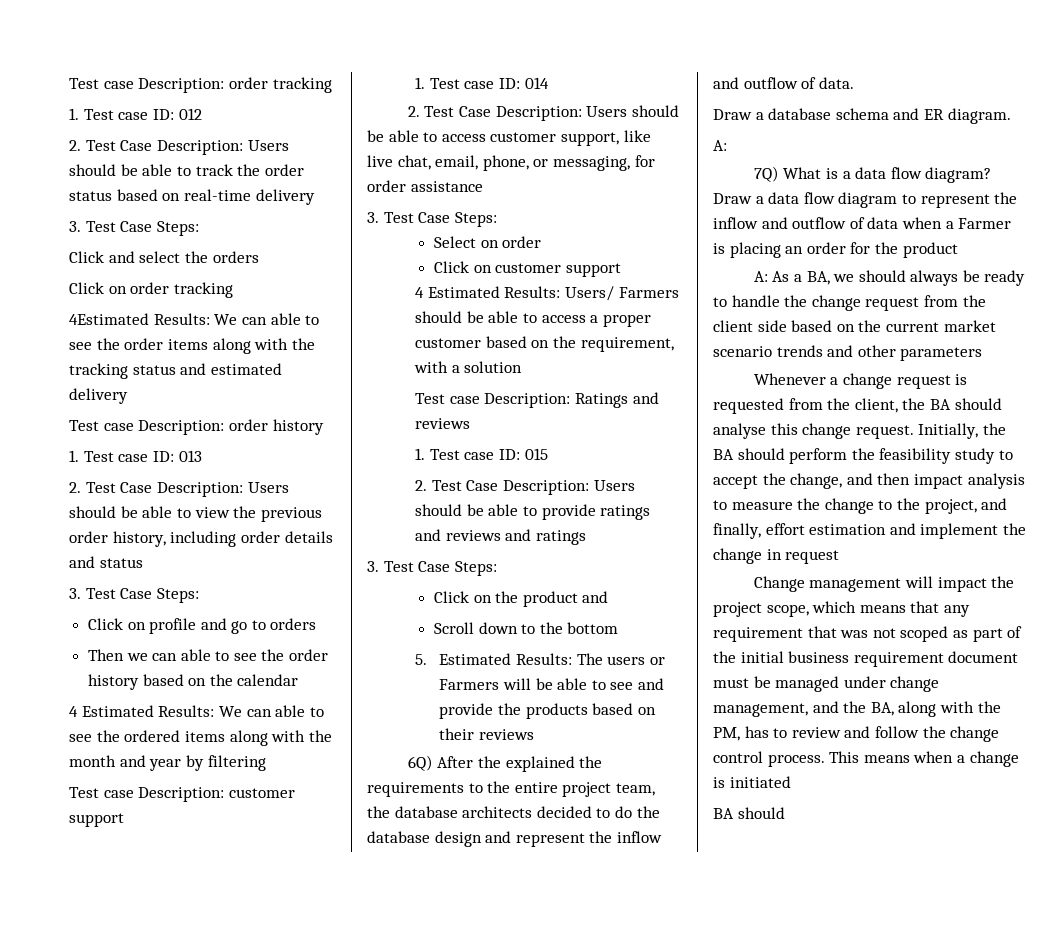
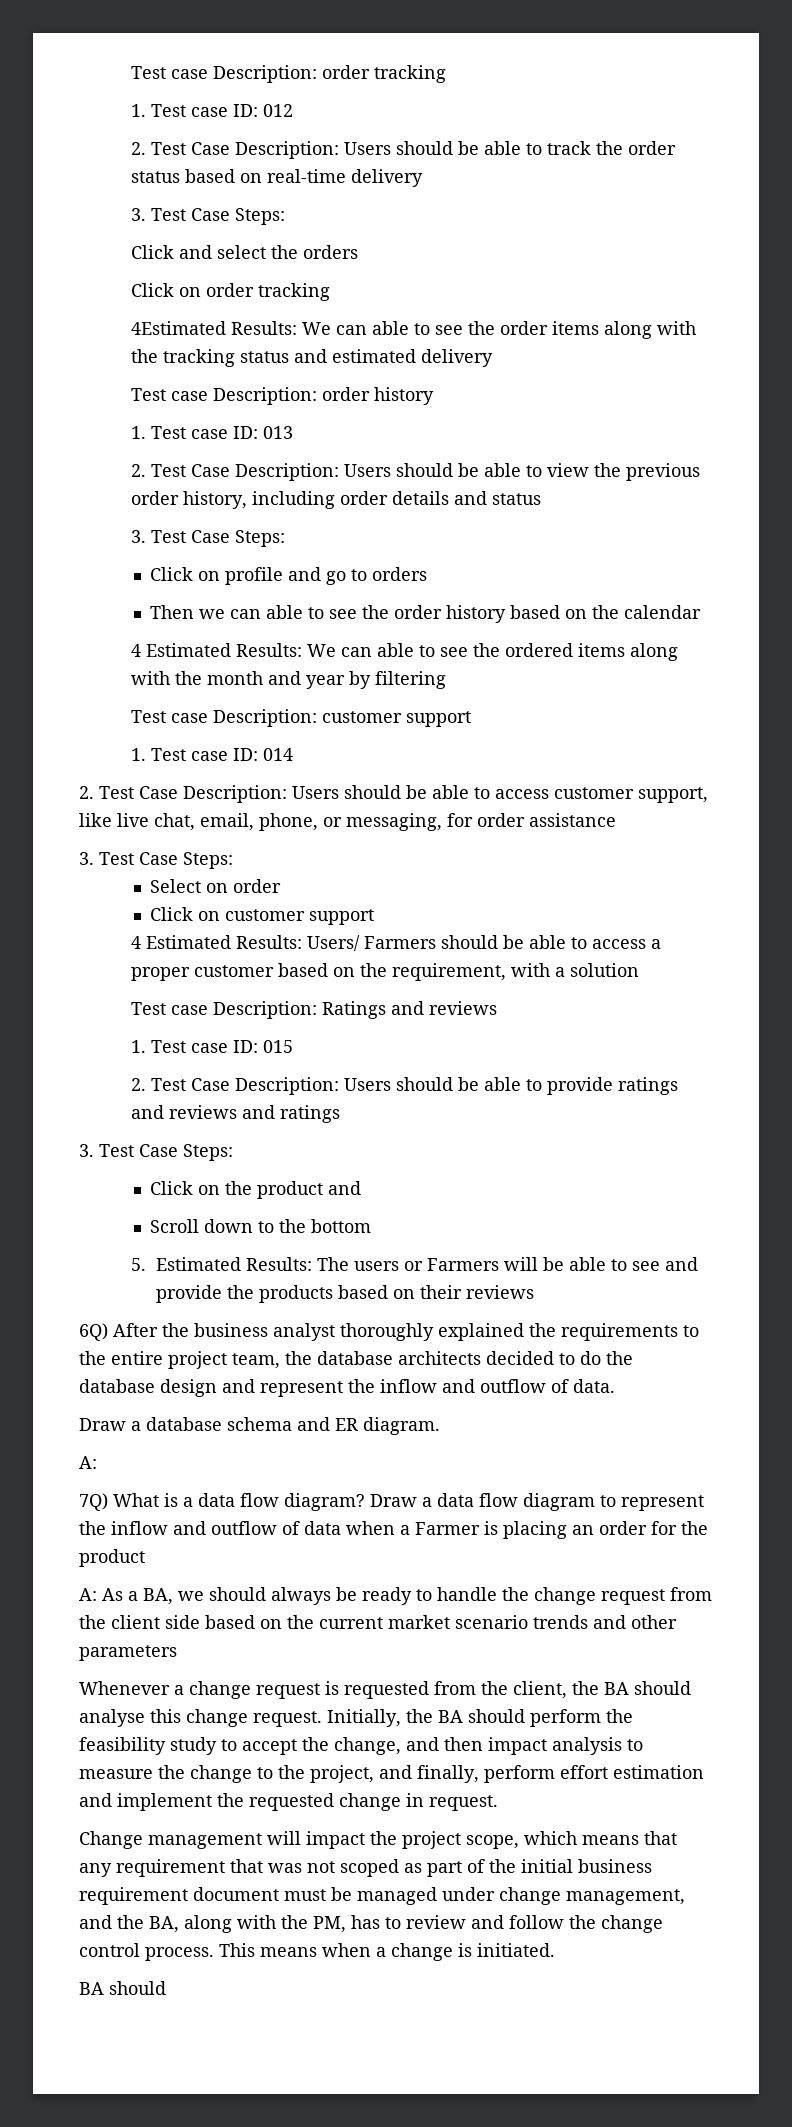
(501, 762) none -> [194,1323,434,1341] business analyst thoroughly
(761, 531) none -> [484,1765,555,1783] perform
(1026, 529) none -> [249,1793,334,1811] requested
[785,550,840,564] request -> [429,1795,498,1811] request.
[729,776,791,788] initiated -> [477,1943,555,1957] initiated.

